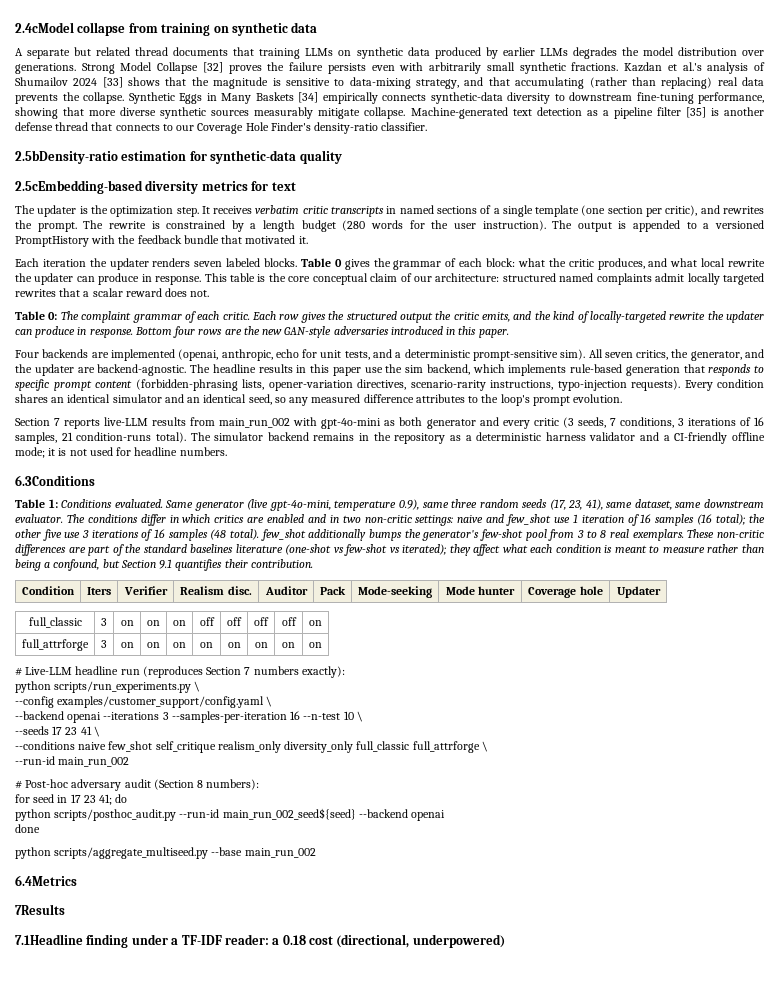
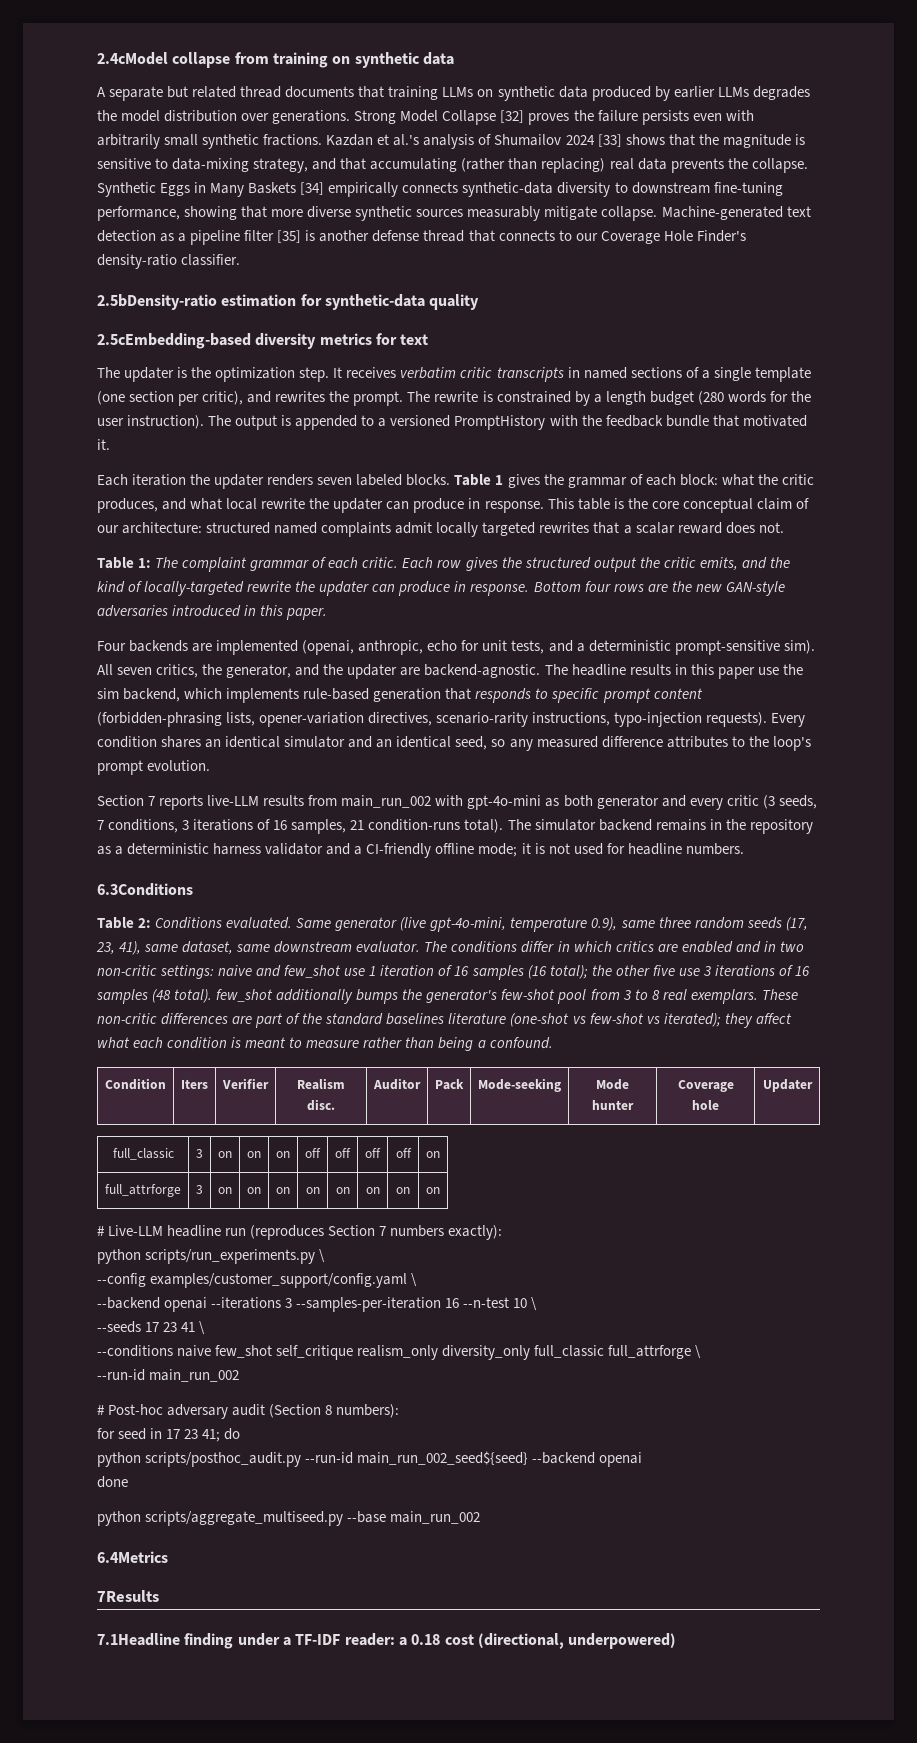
[334,259,342,267] 0 -> [495,475,504,485] 1
[48,312,58,320] 0: -> [138,558,152,568] 1:
[48,499,58,508] 1: -> [138,918,152,928] 2:
[53,559,313,571] confound, but Section 9.1 quantifies their contribution. -> [489,1037,553,1049] confound.

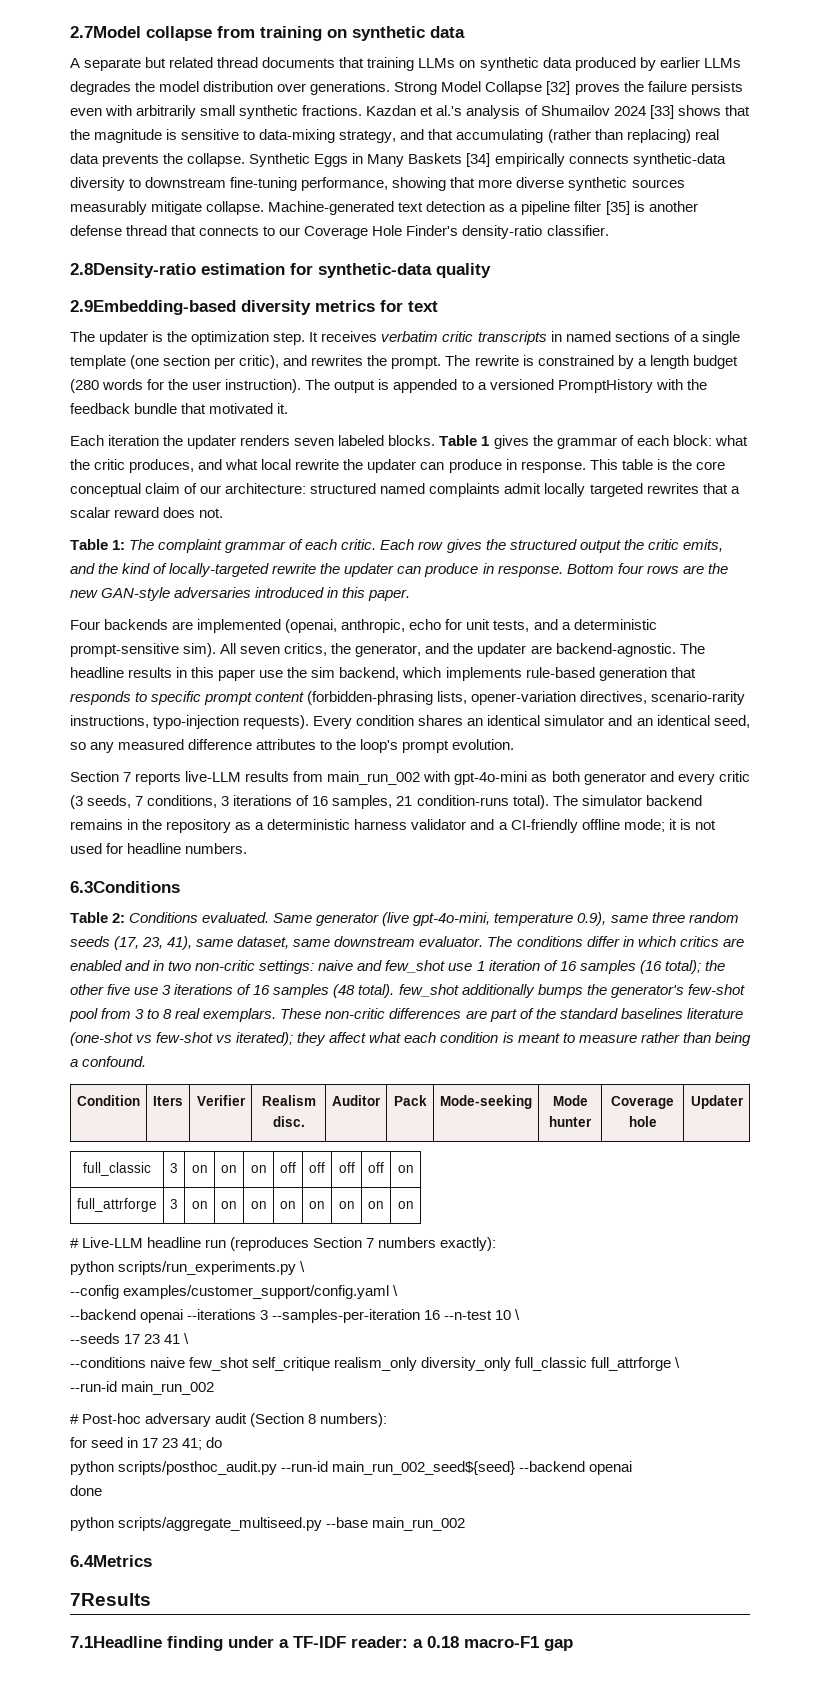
[97,52,168,65] 2.4cModel -> [70,26,141,38] 2.7Model
[97,294,217,310] 2.5bDensity-ratio -> [70,263,196,278] 2.8Density-ratio
[97,333,251,349] 2.5cEmbedding-based -> [70,300,236,315] 2.9Embedding-based
[444,1633,677,1649] cost (directional, underpowered) -> [464,1636,573,1651] macro-F1 gap

